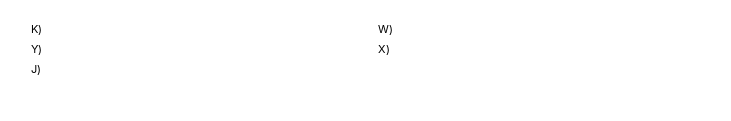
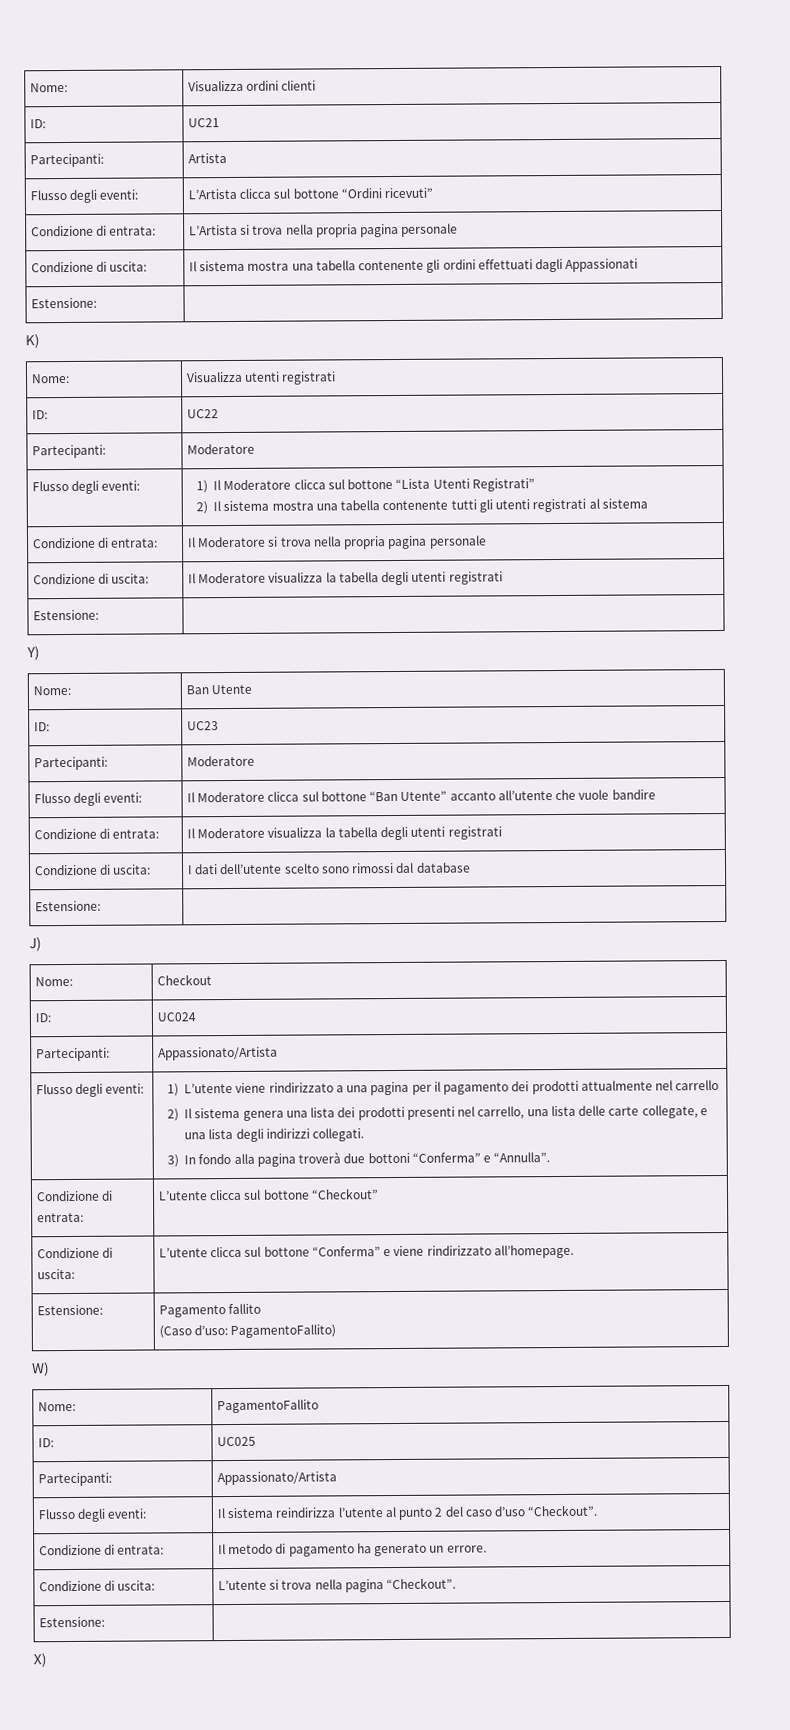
[31,25,42,35] [31,45,42,55] [31,65,41,75] [378,25,393,35] K) // Y) // J) // W) -> [29,82,68,93] [187,80,317,92] [29,119,46,129] [187,118,220,128] [29,153,104,168] [187,153,227,164] [29,189,139,203] [187,187,434,200] [30,225,157,237] [188,223,459,238] [30,261,148,273] [188,258,639,273] [30,297,97,309] [25,334,40,349] [30,373,70,384] [185,371,337,385] [31,410,48,420] [186,409,219,419] [31,444,106,459] [186,443,255,455] [31,480,141,494] [196,478,535,494] [196,498,648,515] [31,537,159,549] [186,535,487,550] [32,573,150,585] [187,571,503,586] [32,609,99,621] [26,646,40,661] [32,685,71,696] [185,684,253,695] [33,722,50,732] [186,721,219,731] [33,756,108,771] [186,755,255,767] [33,792,143,806] [186,789,656,803] [33,828,160,840] [186,826,502,841] [33,864,152,876] [186,862,471,875] [34,900,101,912] [29,937,42,952] [34,976,73,987] [156,974,212,986] [34,1013,51,1023] [156,1012,196,1022] [35,1047,110,1062] [157,1046,278,1061] [35,1083,145,1097] [167,1080,720,1097] [167,1105,708,1122] [184,1128,365,1142] [167,1152,551,1168] [35,1190,114,1202] [36,1212,84,1223] [157,1188,379,1201] [36,1247,114,1259] [36,1268,75,1280] [158,1244,574,1259] [36,1304,103,1316] [158,1303,262,1318] [158,1324,337,1339] [32,1362,50,1377] [37,1401,76,1412] [216,1399,319,1414] [37,1438,54,1448] [216,1436,256,1447] [37,1472,112,1487] [216,1471,337,1486] [37,1508,147,1522] [216,1504,598,1520] [38,1544,165,1556] [217,1543,487,1557] [38,1580,156,1592] [217,1577,457,1593] [38,1616,105,1628] Nome: | Visualizza ordini clienti // ID: | UC21 // Partecipanti: | Artista // Flusso degli eventi: | L’Artista clicca sul bottone “Ordini ricevuti” // Condizione di entrata: | L’Artista si trova nella propria pagina personale // Condizione di uscita: | Il sistema mostra una tabella contenente gli ordini effettuati dagli Appassionati // Estensione: | // K) // Nome: | Visualizza utenti registrati // ID: | UC22 // Partecipanti: | Moderatore // Flusso degli eventi: | 1) Il Moderatore clicca sul bottone “Lista Utenti Registrati” // 2) Il sistema mostra una tabella contenente tutti gli utenti registrati al sistema // Condizione di entrata: | Il Moderatore si trova nella propria pagina personale // Condizione di uscita: | Il Moderatore visualizza la tabella degli utenti registrati // Estensione: | // Y) // Nome: | Ban Utente // ID: | UC23 // Partecipanti: | Moderatore // Flusso degli eventi: | Il Moderatore clicca sul bottone “Ban Utente” accanto all’utente che vuole bandire // Condizione di entrata: | Il Moderatore visualizza la tabella degli utenti registrati // Condizione di uscita: | I dati dell’utente scelto sono rimossi dal database // Estensione: | // J) // Nome: | Checkout // ID: | UC024 // Partecipanti: | Appassionato/Artista // Flusso degli eventi: | 1) L’utente viene rindirizzato a una pagina per il pagamento dei prodotti attualmente nel carrello // 2) Il sistema genera una lista dei prodotti presenti nel carrello, una lista delle carte collegate, e una lista degli indirizzi collegati. // 3) In fondo alla pagina troverà due bottoni “Conferma” e “Annulla”. // Condizione di entrata: | L’utente clicca sul bottone “Checkout” // Condizione di uscita: | L’utente clicca sul bottone “Conferma” e viene rindirizzato all’homepage. // Estensione: | Pagamento fallito // (Caso d’uso: PagamentoFallito) // W) // Nome: | PagamentoFallito // ID: | UC025 // Partecipanti: | Appassionato/Artista // Flusso degli eventi: | Il sistema reindirizza l’utente al punto 2 del caso d’uso “Checkout”. // Condizione di entrata: | Il metodo di pagamento ha generato un errore. // Condizione di uscita: | L’utente si trova nella pagina “Checkout”. // Estensione: |

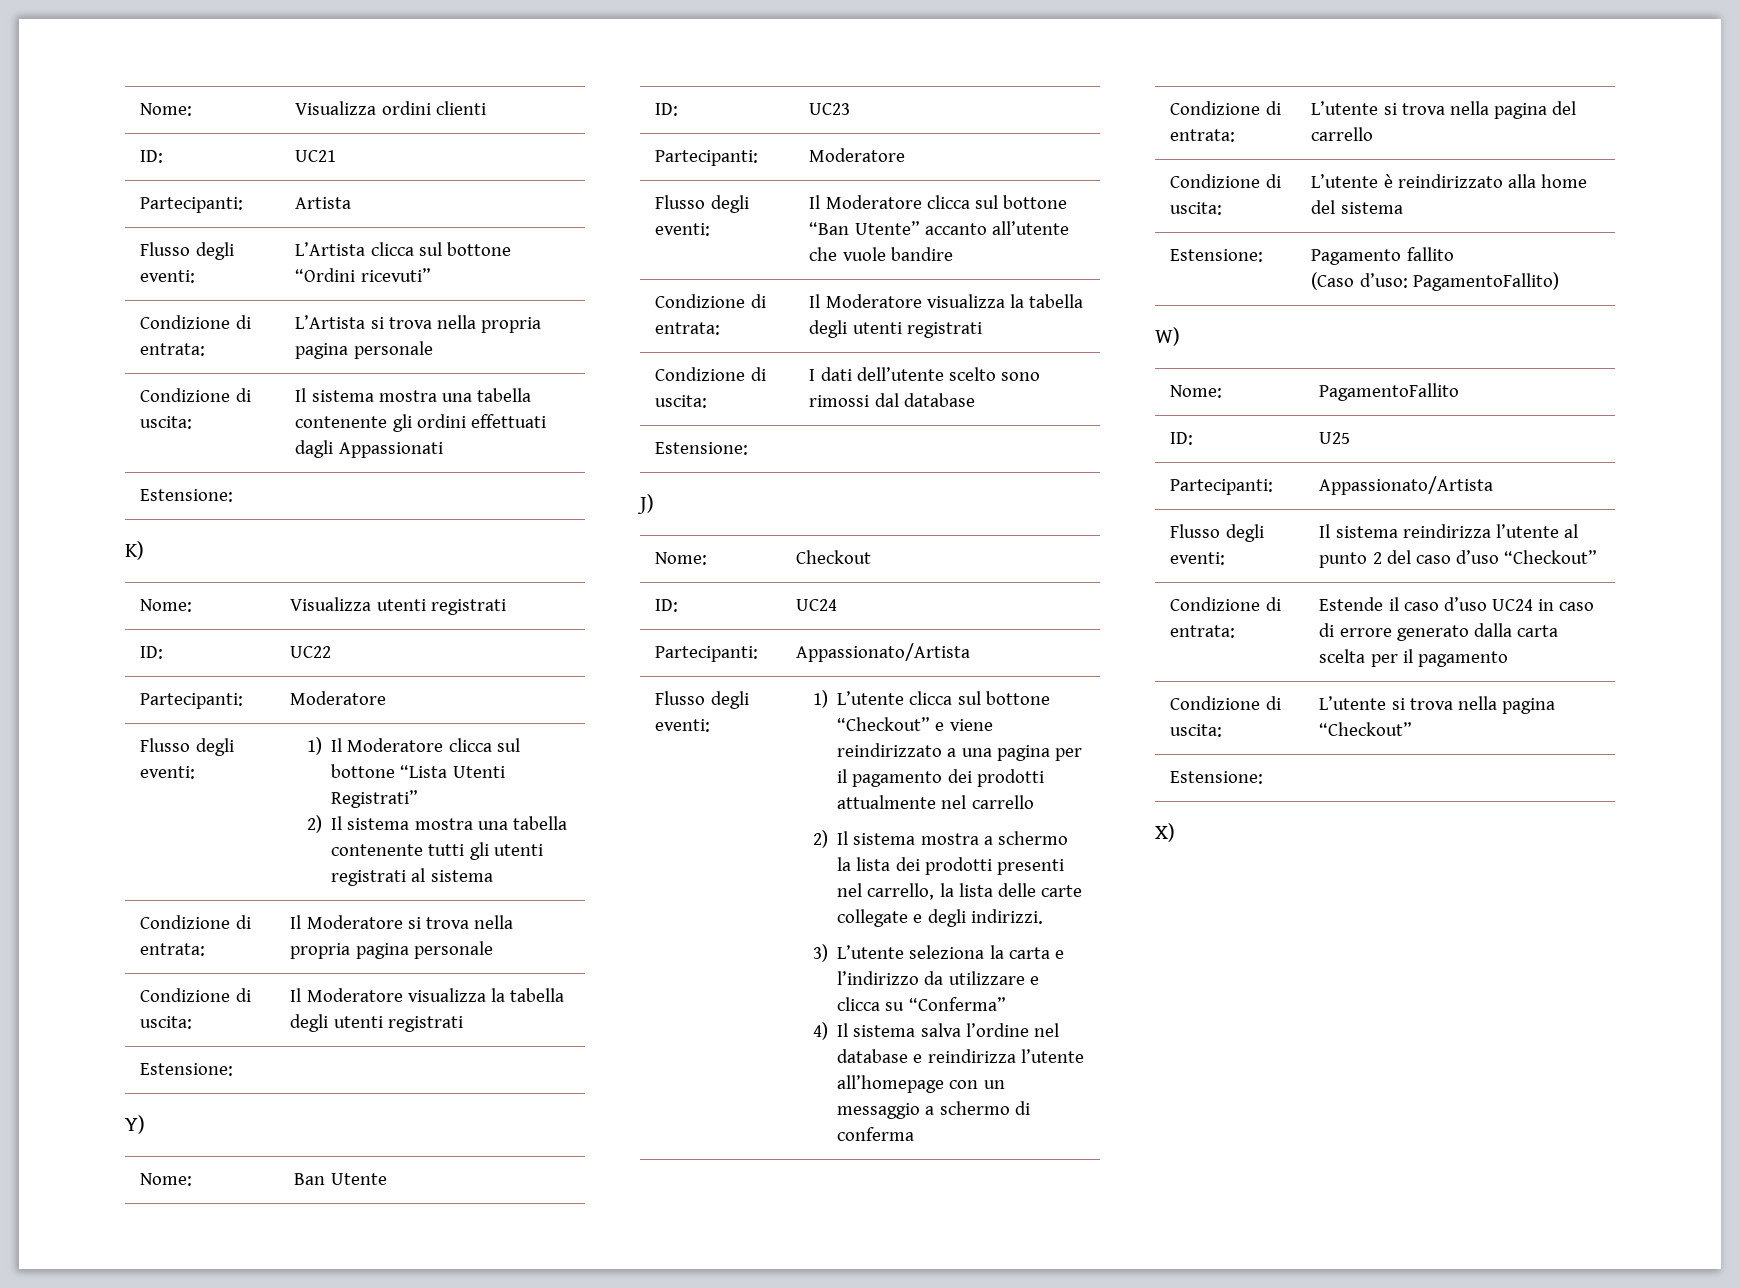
[156,1012,196,1022] UC024 -> [796,599,838,611] UC24
[235,1082,334,1093] viene rindirizzato -> [909,691,1050,705] [837,717,993,731] [837,743,943,757] clicca sul bottone “Checkout” e viene reindirizzato
[242,1110,308,1121] genera una -> [920,831,1068,845] [837,857,852,871] mostra a schermo la
[526,1109,549,1117] una -> [939,883,954,897] la
[641,1105,708,1119] [184,1128,365,1142] [167,1152,551,1168] [35,1190,114,1202] [36,1212,84,1223] [157,1188,379,1201] [36,1247,114,1259] [36,1268,75,1280] [158,1244,574,1259] collegate, e una lista degli indirizzi collegati. // 3) In fondo alla pagina troverà due bottoni “Conferma” e “Annulla”. // Condizione di entrata: | L’utente clicca sul bottone “Checkout” // Condizione di uscita: | L’utente clicca sul bottone “Conferma” e viene rindirizzato all’homepage. -> [837,909,1043,927] [812,944,1064,962] [837,971,1039,985] [837,997,1006,1011] [812,1022,1059,1040] [837,1049,1084,1063] [837,1075,1005,1093] [837,1101,1030,1119] [837,1127,915,1141] [1170,101,1281,115] [1170,129,1236,142] [1311,101,1577,119] [1311,127,1374,141] [1170,174,1281,188] [1170,202,1223,215] [1311,174,1587,188] [1311,200,1403,214] collegate e degli indirizzi. // 3) L’utente seleziona la carta e l’indirizzo da utilizzare e clicca su “Conferma” // 4) Il sistema salva l’ordine nel database e reindirizza l’utente all’homepage con un messaggio a schermo di conferma // Condizione di entrata: | L’utente si trova nella pagina del carrello // Condizione di uscita: | L’utente è reindirizzato alla home del sistema
[216,1436,256,1447] UC025 -> [1319,432,1351,444] U25
[527,1504,598,1517] [38,1544,165,1556] [217,1543,487,1557] “Checkout”. // Condizione di entrata: | Il metodo di pagamento ha generato un errore. -> [1504,550,1598,564] [1170,597,1281,611] [1170,625,1236,638] [1319,597,1595,611] [1319,623,1558,641] [1319,649,1508,667] “Checkout” // Condizione di entrata: | Estende il caso d’uso UC24 in caso di errore generato dalla carta scelta per il pagamento
[386,1577,457,1590] “Checkout”. -> [1319,722,1413,736] “Checkout”

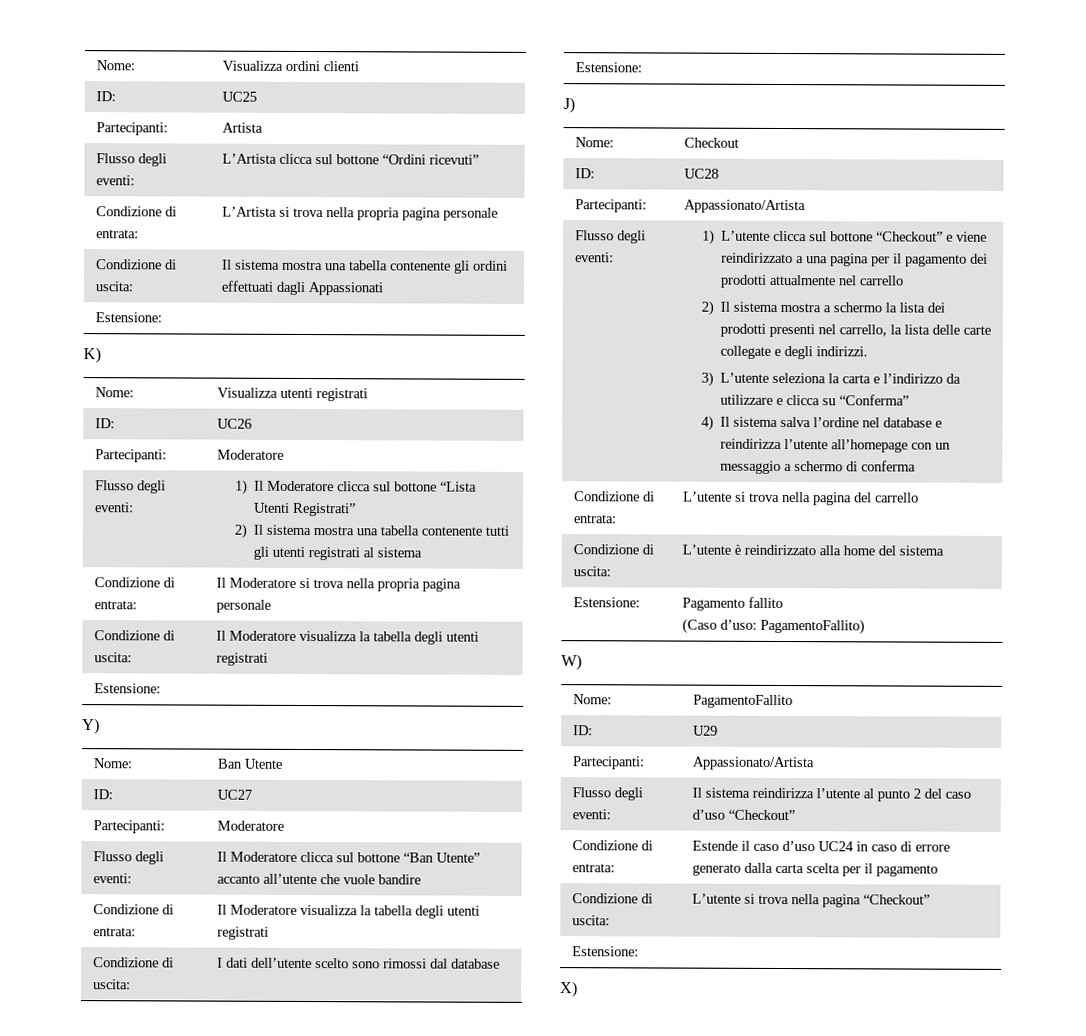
[295,150,337,162] UC21 -> [222,91,258,102] UC25
[290,646,332,658] UC22 -> [217,418,253,429] UC26
[809,103,851,115] UC23 -> [217,789,253,800] UC27
[796,599,838,611] UC24 -> [684,168,720,179] UC28
[1319,432,1351,444] U25 -> [693,725,719,736] U29

